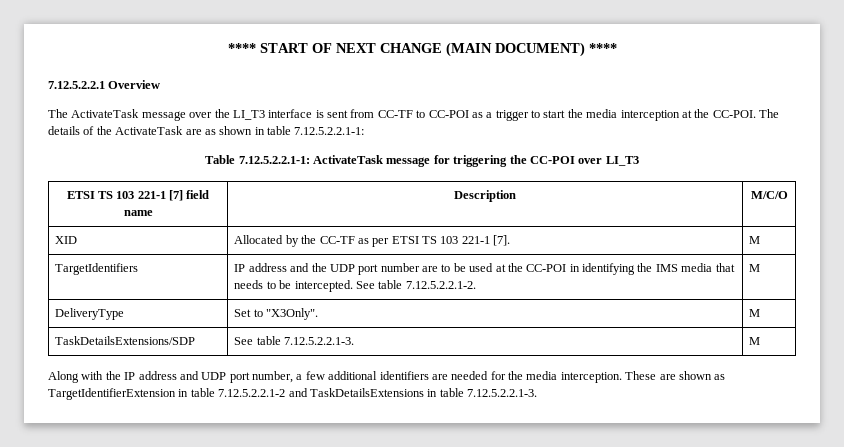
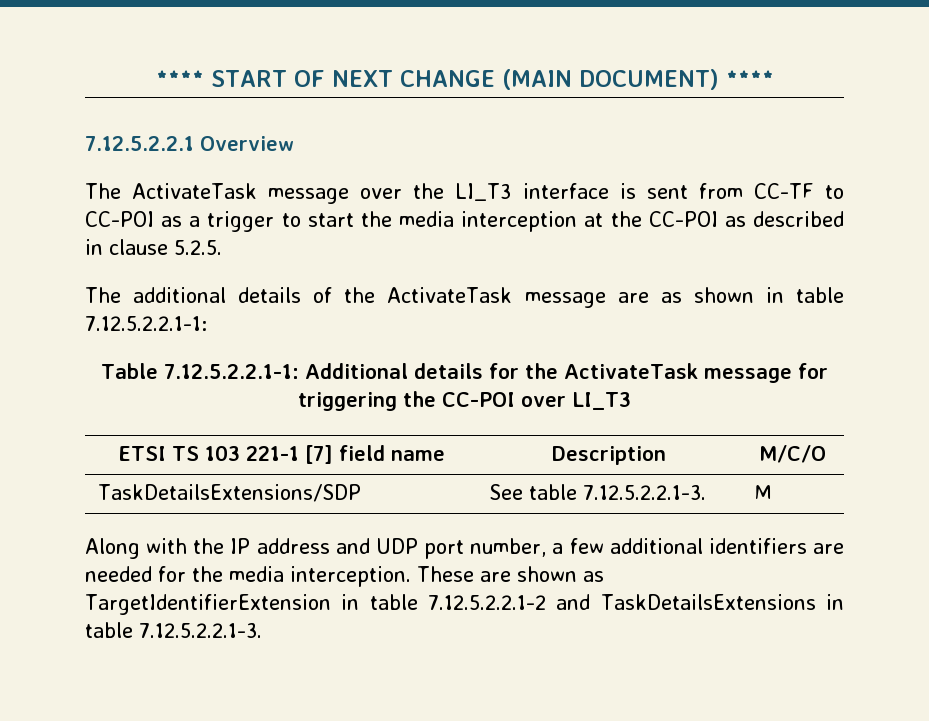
[712,109,779,118] CC-POI. The -> [648,211,845,227] [85,239,222,255] [85,287,227,303] CC-POI as described in clause 5.2.5. // The additional
(184, 130) none -> [524,292,606,308] message
(310, 160) none -> [305,363,558,379] Additional details for the
[55,236,78,244] [234,235,511,247] [749,236,761,244] [55,263,139,275] [234,263,735,275] [234,280,476,292] [749,264,761,272] [55,308,125,320] [234,308,319,320] [749,309,761,317] // XID | Allocated by the CC-TF as per ETSI TS 103 221-1 [7]. | M // TargetIdentifiers | IP address and the UDP port number are to be used at the CC-POI in identifying the IMS media that needs to be intercepted. See table 7.12.5.2.2.1-2. | M // DeliveryType | Set to "X3Only". | M -> (826, 454) none

